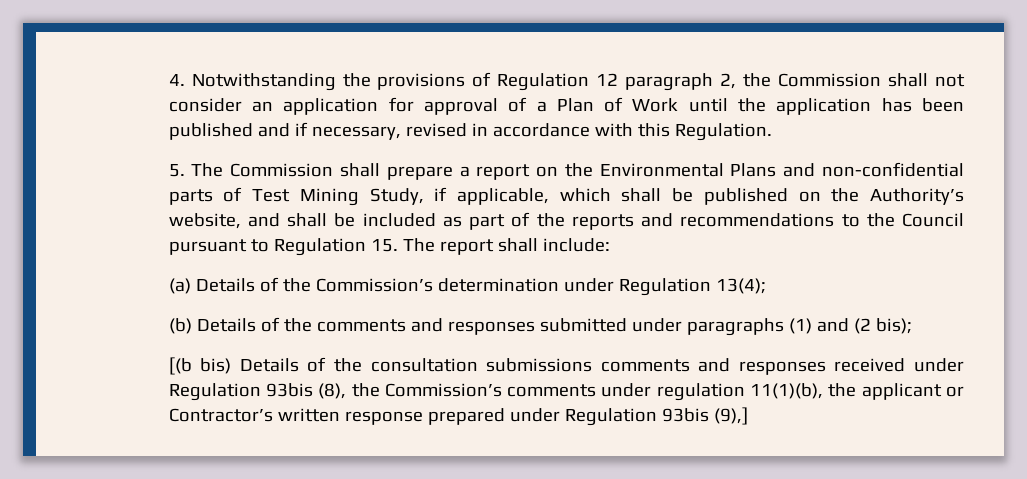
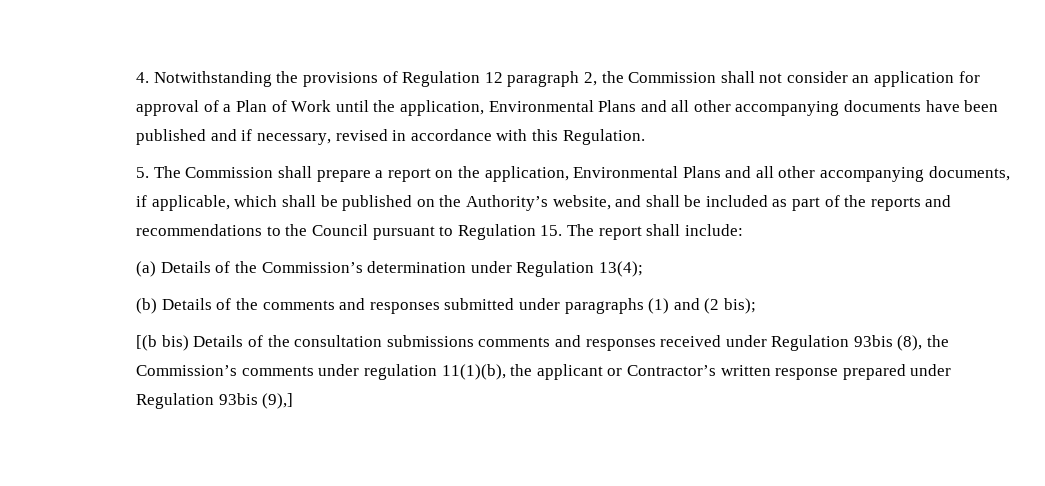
[776,98,912,115] application has -> [399,100,960,116] application, Environmental Plans and all other accompanying documents have
[599,162,964,177] [168,187,424,206] Environmental Plans and non-confidential parts of Test Mining Study, -> [484,166,1010,182] application, Environmental Plans and all other accompanying documents,

